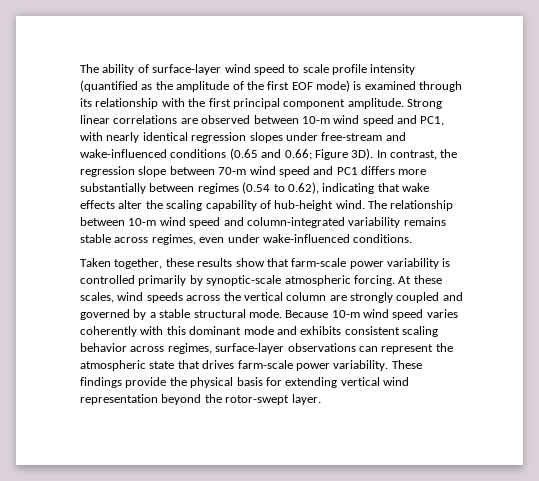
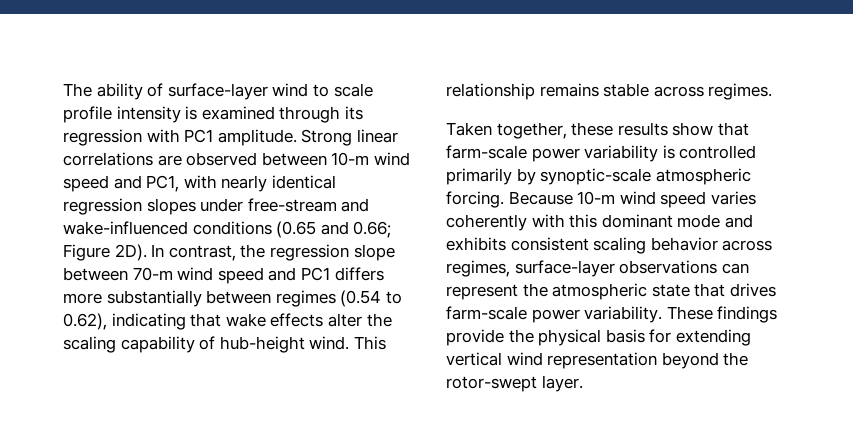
[253,64,285,75] speed -> (309, 90) none
[80,80,463,92] [80,98,346,109] (quantified as the amplitude of the first EOF mode) is examined through its relationship with the first principal component -> [185,106,363,123] [63,129,214,146] is examined through its regression with PC1
[351,148,374,160] 3D). -> [114,244,147,261] 2D).
[368,200,454,211] [80,217,446,228] [80,234,413,245] The relationship between 10-m wind speed and column-integrated variability remains stable across regimes, even under wake-influenced conditions. -> [353,336,386,350] [446,83,773,100] This relationship remains stable across regimes.
[398,275,442,284] [80,292,463,303] [80,309,282,320] At these scales, wind speeds across the vertical column are strongly coupled and governed by a stable structural mode. -> (504, 199) none

